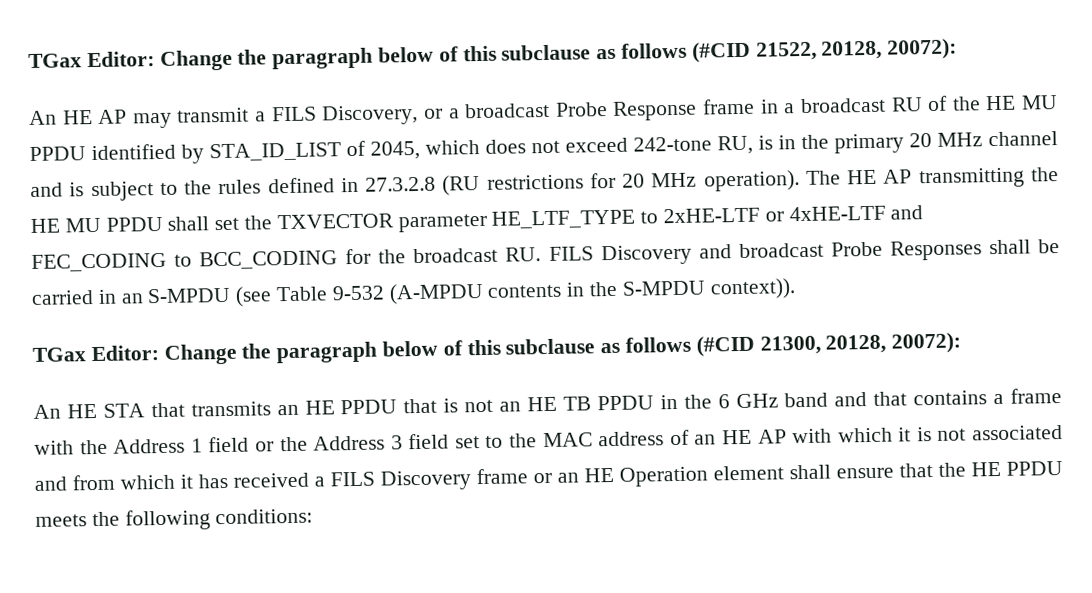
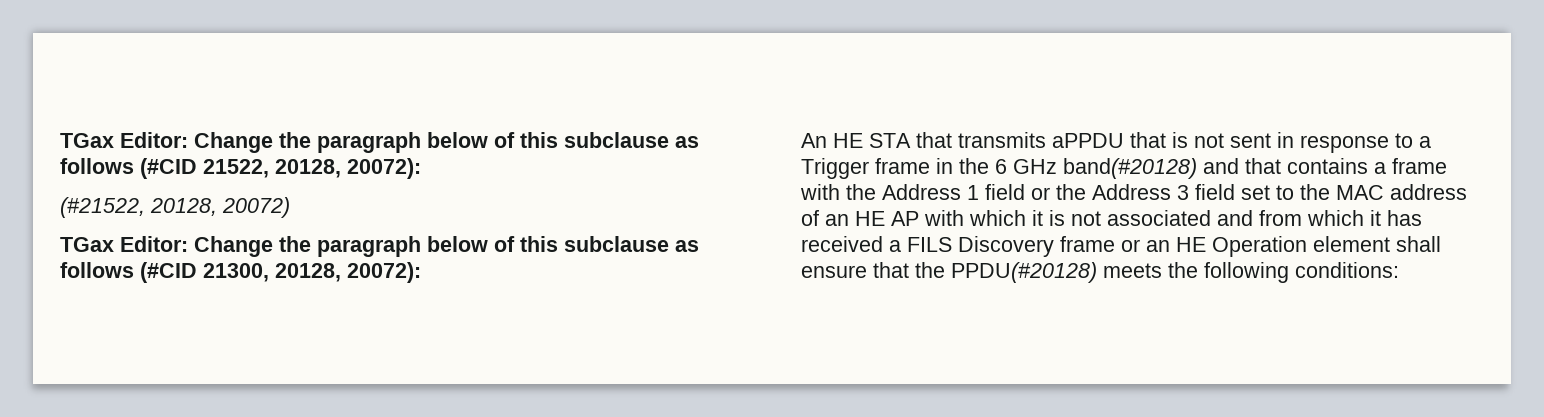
[29,95,1058,129] [29,131,1058,164] [30,167,1060,202] [30,205,924,233] [31,239,1060,272] [31,278,796,307] An HE AP may transmit a FILS Discovery, or a broadcast Probe Response frame in a broadcast RU of the HE MU PPDU identified by STA_ID_LIST of 2045, which does not exceed 242-tone RU, is in the primary 20 MHz channel and is subject to the rules defined in 27.3.2.8 (RU restrictions for 20 MHz operation). The HE AP transmitting the HE MU PPDU shall set the TXVECTOR parameter HE_LTF_TYPE to 2xHE-LTF or 4xHE-LTF and FEC_CODING to BCC_CODING for the broadcast RU. FILS Discovery and broadcast Probe Responses shall be carried in an S-MPDU (see Table 9-532 (A-MPDU contents in the S-MPDU context)). -> [60,197,290,218] (#21522, 20128, 20072)
[276,395,654,416] an HE PPDU that is not an HE TB PPDU -> [1052,132,1431,153] [801,158,930,179] aPPDU that is not sent in response to a Trigger frame
[784,392,829,408] band -> [1063,158,1197,179] band(#20128)
[971,460,1063,477] HE PPDU -> [951,262,1097,283] PPDU(#20128)

